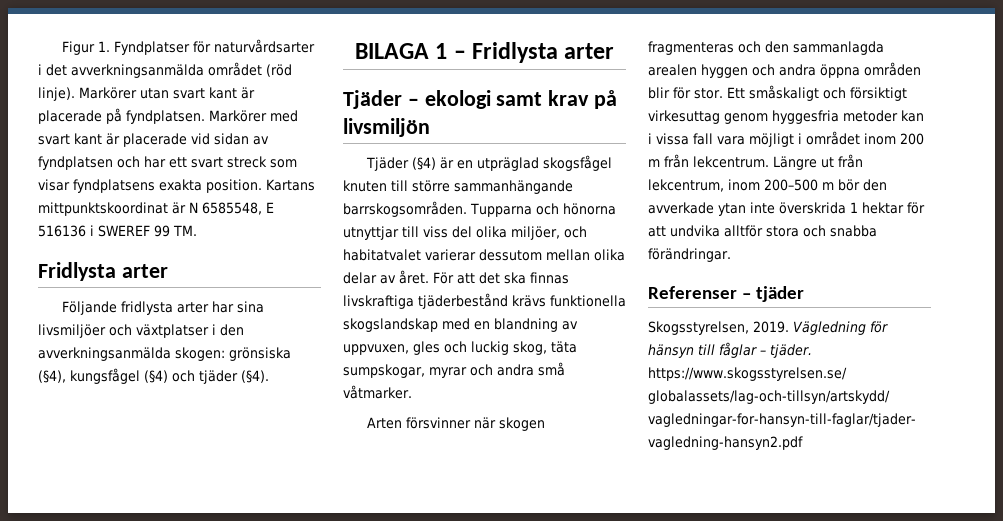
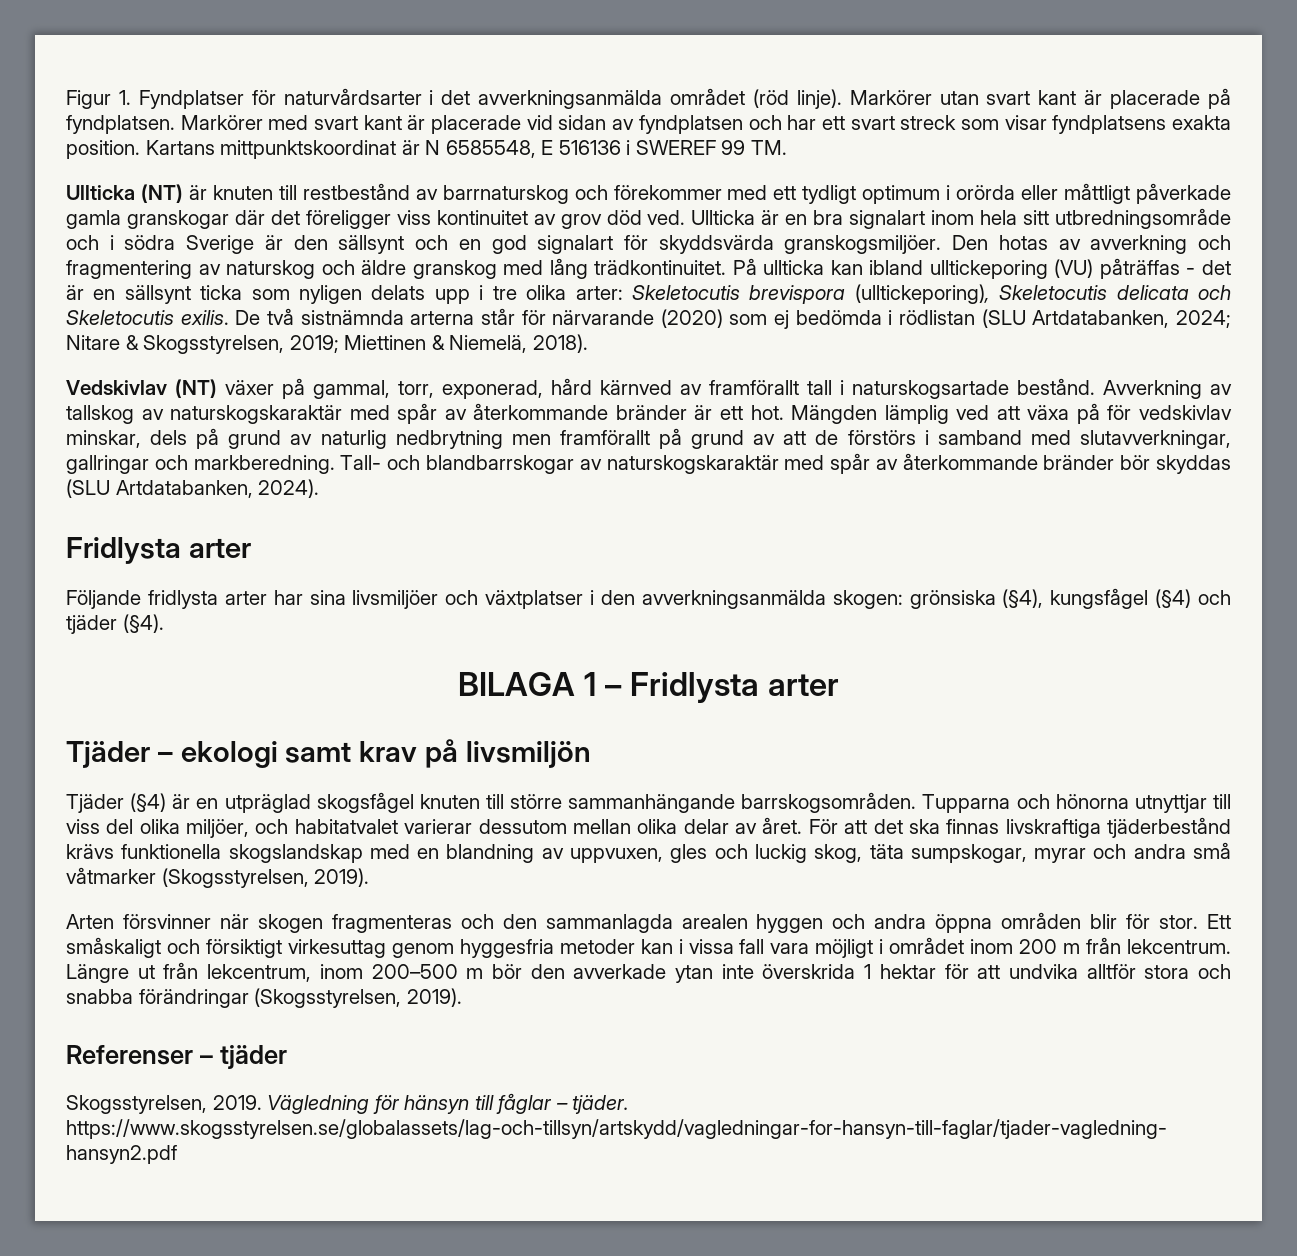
(197, 230) none -> [66,183,1231,204] [66,208,1231,229] [66,235,1231,254] [66,258,1231,279] [66,284,1231,304] [66,308,1231,329] [66,334,588,354] [66,378,1232,399] [66,403,1232,424] [66,428,1231,449] [66,453,1231,474] [66,479,320,498] // Ullticka (NT) är knuten till restbestånd av barrnaturskog och förekommer med ett tydligt optimum i orörda eller måttligt påverkade gamla granskogar där det föreligger viss kontinuitet av grov död ved. Ullticka är en bra signalart inom hela sitt utbredningsområde och i södra Sverige är den sällsynt och en god signalart för skyddsvärda granskogsmiljöer. Den hotas av avverkning och fragmentering av naturskog och äldre granskog med lång trädkontinuitet. På ullticka kan ibland ulltickeporing (VU) påträffas - det är en sällsynt ticka som nyligen delats upp i tre olika arter: Skeletocutis brevispora (ulltickeporing), Skeletocutis delicata och Skeletocutis exilis. De två sistnämnda arterna står för närvarande (2020) som ej bedömda i rödlistan (SLU Artdatabanken, 2024; Nitare & Skogsstyrelsen, 2019; Miettinen & Niemelä, 2018). // Vedskivlav (NT) växer på gammal, torr, exponerad, hård kärnved av framförallt tall i naturskogsartade bestånd. Avverkning av tallskog av naturskogskaraktär med spår av återkommande bränder är ett hot. Mängden lämplig ved att växa på för vedskivlav minskar, dels på grund av naturlig nedbrytning men framförallt på grund av att de förstörs i samband med slutavverkningar, gallringar och markberedning. Tall- och blandbarrskogar av naturskogskaraktär med spår av återkommande bränder bör skyddas (SLU Artdatabanken, 2024).
[343,385,412,399] våtmarker. -> [66,867,370,888] våtmarker (Skogsstyrelsen, 2019).
[648,248,731,262] förändringar. -> [138,988,462,1008] förändringar (Skogsstyrelsen, 2019).

